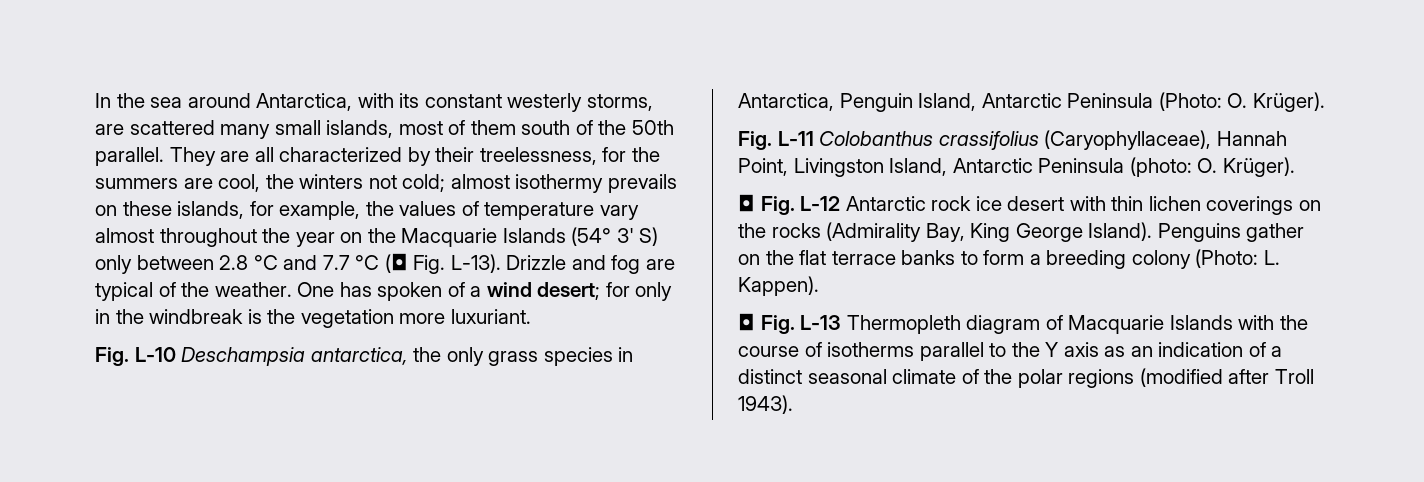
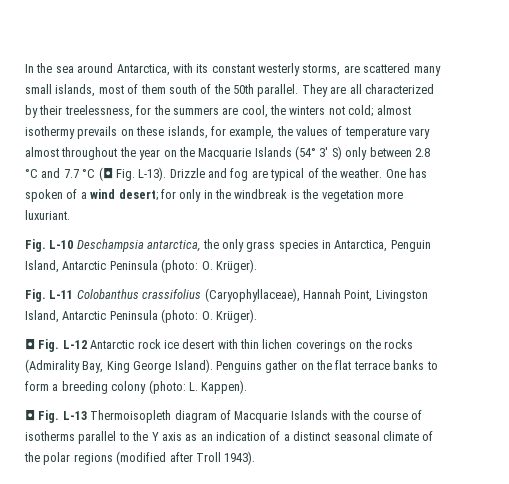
[1158,92,1222,111] (Photo: -> [161,259,199,273] (photo:
[1195,249,1259,268] (Photo: -> [148,380,186,394] (photo:
[846,315,961,334] Thermopleth -> [90,410,172,423] Thermoisopleth

